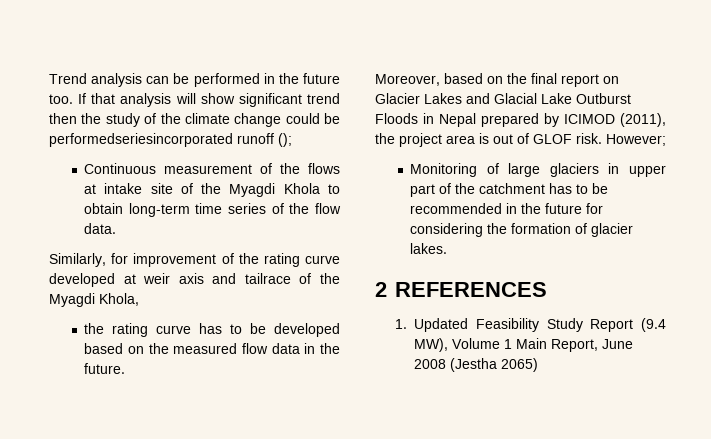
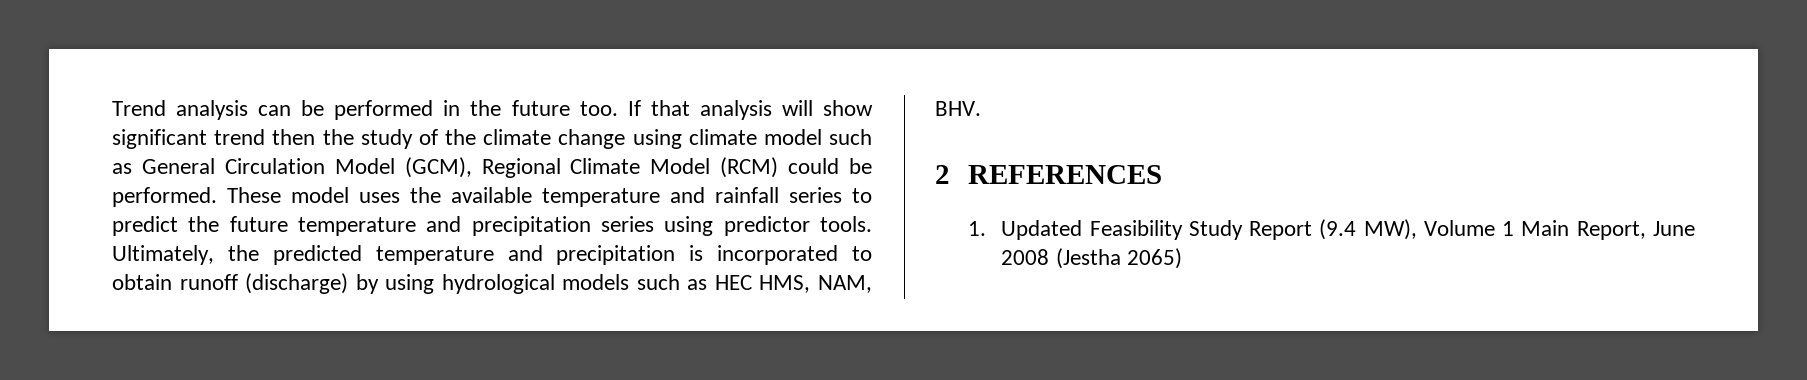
[285,113,340,124] [49,133,292,147] [84,163,340,174] [84,183,340,197] [84,203,341,217] [84,223,117,234] [49,253,340,267] [49,273,340,287] [49,293,139,307] [84,323,341,337] [84,343,341,354] [84,363,126,374] [375,73,619,87] [375,93,631,104] [375,113,666,127] [375,133,666,147] [410,163,666,177] [410,183,609,197] [410,203,604,214] [410,223,634,237] [410,243,448,254] could be performedseriesincorporated runoff (); // Continuous measurement of the flows at intake site of the Myagdi Khola to obtain long-term time series of the flow data. // Similarly, for improvement of the rating curve developed at weir axis and tailrace of the Myagdi Khola, // the rating curve has to be developed based on the measured flow data in the future. // Moreover, based on the final report on Glacier Lakes and Glacial Lake Outburst Floods in Nepal prepared by ICIMOD (2011), the project area is out of GLOF risk. However; // Monitoring of large glaciers in upper part of the catchment has to be recommended in the future for considering the formation of glacier lakes. -> [632,129,872,149] [112,157,872,178] [112,187,872,207] [112,216,873,236] [112,245,872,265] [112,273,872,294] [935,101,981,116] using climate model such as General Circulation Model (GCM), Regional Climate Model (RCM) could be performed. These model uses the available temperature and rainfall series to predict the future temperature and precipitation series using predictor tools. Ultimately, the predicted temperature and precipitation is incorporated to obtain runoff (discharge) by using hydrological models such as HEC HMS, NAM, BHV.

